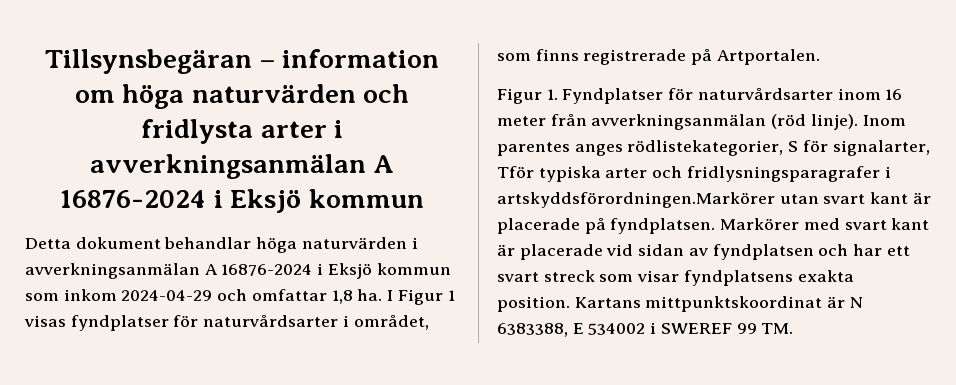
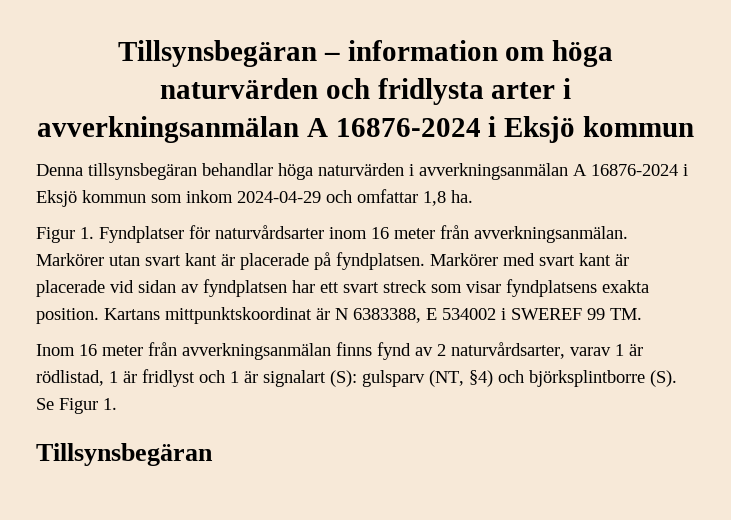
[25,237,161,249] Detta dokument -> [36,163,197,180] Denna tillsynsbegäran
[387,289,455,305] [24,315,429,331] [497,49,820,65] I Figur 1 visas fyndplatser för naturvårdsarter i området, som finns registrerade på Artportalen. -> (473, 196) none
[591,114,906,130] [497,140,930,156] [497,166,891,182] [497,192,775,208] avverkningsanmälan (röd linje). Inom parentes anges rödlistekategorier, S för signalarter, Tför typiska arter och fridlysningsparagrafer i artskyddsförordningen.Markörer -> [474,226,628,243] [36,253,104,266] avverkningsanmälan. Markörer
[818,244,849,256] och -> (287, 288) none
(794, 328) none -> [36,342,643,360] [36,369,677,387] [36,398,117,414] [36,443,213,466] // Inom 16 meter från avverkningsanmälan finns fynd av 2 naturvårdsarter, varav 1 är rödlistad, 1 är fridlyst och 1 är signalart (S): gulsparv (NT, §4) och björksplintborre (S). Se Figur 1. // Tillsynsbegäran

